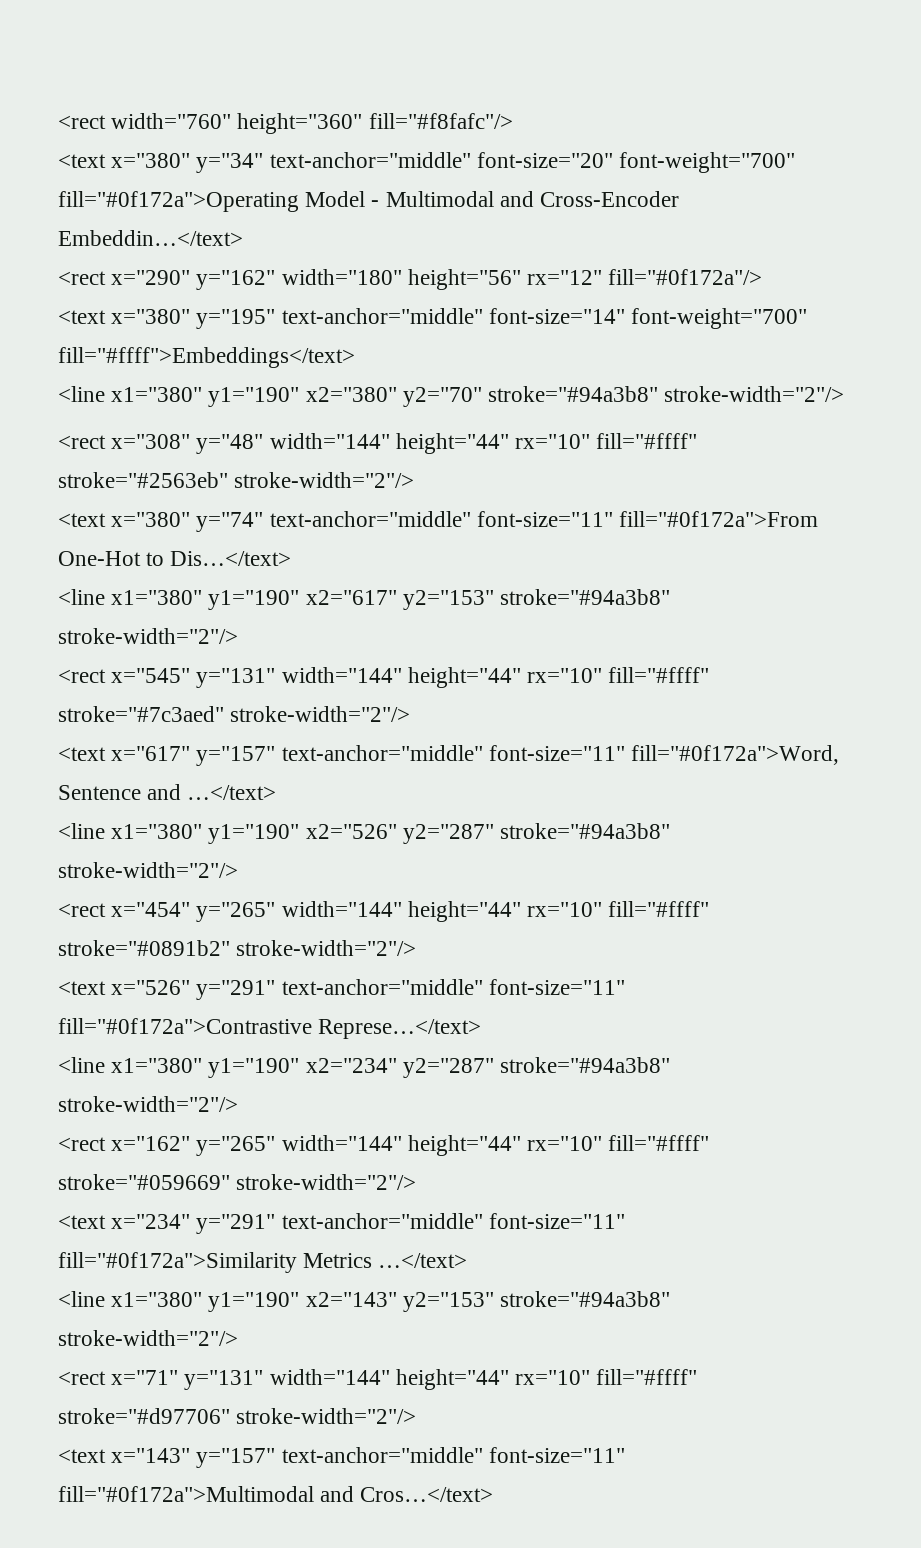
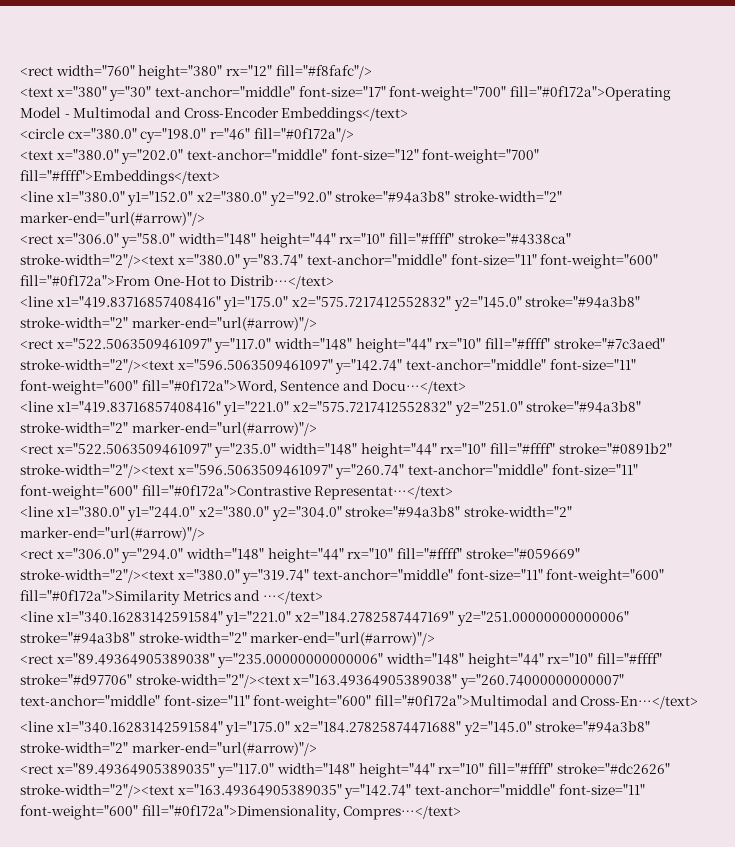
[237,113,363,134] height="360" -> [138,65,272,80] height="380" rx="12"
[196,152,613,173] y="34" text-anchor="middle" font-size="20" -> [109,86,386,101] y="30" text-anchor="middle" font-size="17"
[58,230,243,246] [58,269,763,290] [58,308,808,329] [58,347,355,368] [58,386,845,407] [58,433,698,454] [58,472,415,488] [58,511,613,532] Embeddin…</text> // <rect x="290" y="162" width="180" height="56" rx="12" fill="#0f172a"/> // <text x="380" y="195" text-anchor="middle" font-size="14" font-weight="700" fill="#ffff">Embeddings</text> // <line x1="380" y1="190" x2="380" y2="70" stroke="#94a3b8" stroke-width="2"/> // <rect x="308" y="48" width="144" height="44" rx="10" fill="#ffff" stroke="#2563eb" stroke-width="2"/> // <text x="380" y="74" text-anchor="middle" font-size="11" -> [281,107,409,122] [20,128,354,143] [20,149,540,164] [20,170,220,185] [20,191,562,206] [20,212,205,226] [20,233,571,248] [20,254,659,269] Embeddings</text> // <circle cx="380.0" cy="198.0" r="46" fill="#0f172a"/> // <text x="380.0" y="202.0" text-anchor="middle" font-size="12" font-weight="700" fill="#ffff">Embeddings</text> // <line x1="380.0" y1="152.0" x2="380.0" y2="92.0" stroke="#94a3b8" stroke-width="2" marker-end="url(#arrow)"/> // <rect x="306.0" y="58.0" width="148" height="44" rx="10" fill="#ffff" stroke="#4338ca" stroke-width="2"/><text x="380.0" y="83.74" text-anchor="middle" font-size="11" font-weight="600"
[170,551,292,566] [58,589,671,610] [58,628,238,644] [58,667,710,688] [58,706,411,722] [58,745,625,766] Dis…</text> // <line x1="380" y1="190" x2="617" y2="153" stroke="#94a3b8" stroke-width="2"/> // <rect x="545" y="131" width="144" height="44" rx="10" fill="#ffff" stroke="#7c3aed" stroke-width="2"/> // <text x="617" y="157" text-anchor="middle" font-size="11" -> [229,275,334,289] [20,296,641,311] [20,317,317,331] [20,338,665,353] [20,359,636,374] [20,380,138,395] Distrib…</text> // <line x1="419.83716857408416" y1="175.0" x2="575.7217412552832" y2="145.0" stroke="#94a3b8" stroke-width="2" marker-end="url(#arrow)"/> // <rect x="522.5063509461097" y="117.0" width="148" height="44" rx="10" fill="#ffff" stroke="#7c3aed" stroke-width="2"/><text x="596.5063509461097" y="142.74" text-anchor="middle" font-size="11" font-weight="600"
[187,785,277,800] [58,823,671,844] [58,862,238,878] [58,901,710,922] [58,940,417,956] [58,979,625,1000] [58,1018,482,1039] [58,1057,671,1078] [58,1096,238,1112] [58,1135,710,1156] [58,1174,417,1190] [58,1213,625,1234] [58,1252,468,1273] [58,1291,671,1312] [58,1330,238,1346] [58,1369,698,1390] [58,1408,417,1424] [58,1447,625,1468] …</text> // <line x1="380" y1="190" x2="526" y2="287" stroke="#94a3b8" stroke-width="2"/> // <rect x="454" y="265" width="144" height="44" rx="10" fill="#ffff" stroke="#0891b2" stroke-width="2"/> // <text x="526" y="291" text-anchor="middle" font-size="11" fill="#0f172a">Contrastive Represe…</text> // <line x1="380" y1="190" x2="234" y2="287" stroke="#94a3b8" stroke-width="2"/> // <rect x="162" y="265" width="144" height="44" rx="10" fill="#ffff" stroke="#059669" stroke-width="2"/> // <text x="234" y="291" text-anchor="middle" font-size="11" fill="#0f172a">Similarity Metrics …</text> // <line x1="380" y1="190" x2="143" y2="153" stroke="#94a3b8" stroke-width="2"/> // <rect x="71" y="131" width="144" height="44" rx="10" fill="#ffff" stroke="#d97706" stroke-width="2"/> // <text x="143" y="157" text-anchor="middle" font-size="11" -> [371,381,466,394] [20,401,642,416] [20,422,317,436] [20,443,672,458] [20,464,638,479] [20,485,454,500] [20,506,572,521] [20,527,205,541] [20,548,580,563] [20,569,665,584] [20,590,323,605] [20,611,629,626] [20,632,436,646] [20,653,662,668] [20,674,624,689] [20,695,372,710] Docu…</text> // <line x1="419.83716857408416" y1="221.0" x2="575.7217412552832" y2="251.0" stroke="#94a3b8" stroke-width="2" marker-end="url(#arrow)"/> // <rect x="522.5063509461097" y="235.0" width="148" height="44" rx="10" fill="#ffff" stroke="#0891b2" stroke-width="2"/><text x="596.5063509461097" y="260.74" text-anchor="middle" font-size="11" font-weight="600" fill="#0f172a">Contrastive Representat…</text> // <line x1="380.0" y1="244.0" x2="380.0" y2="304.0" stroke="#94a3b8" stroke-width="2" marker-end="url(#arrow)"/> // <rect x="306.0" y="294.0" width="148" height="44" rx="10" fill="#ffff" stroke="#059669" stroke-width="2"/><text x="380.0" y="319.74" text-anchor="middle" font-size="11" font-weight="600" fill="#0f172a">Similarity Metrics and …</text> // <line x1="340.16283142591584" y1="221.0" x2="184.2782587447169" y2="251.00000000000006" stroke="#94a3b8" stroke-width="2" marker-end="url(#arrow)"/> // <rect x="89.49364905389038" y="235.00000000000006" width="148" height="44" rx="10" fill="#ffff" stroke="#d97706" stroke-width="2"/><text x="163.49364905389038" y="260.74000000000007" text-anchor="middle" font-size="11" font-weight="600"
[360,1487,494,1502] Cros…</text> -> [580,696,699,709] [20,721,651,736] [20,742,317,756] [20,763,670,778] [20,784,645,799] [20,805,462,820] Cross-En…</text> // <line x1="340.16283142591584" y1="175.0" x2="184.27825874471688" y2="145.0" stroke="#94a3b8" stroke-width="2" marker-end="url(#arrow)"/> // <rect x="89.49364905389035" y="117.0" width="148" height="44" rx="10" fill="#ffff" stroke="#dc2626" stroke-width="2"/><text x="163.49364905389035" y="142.74" text-anchor="middle" font-size="11" font-weight="600" fill="#0f172a">Dimensionality, Compres…</text>

